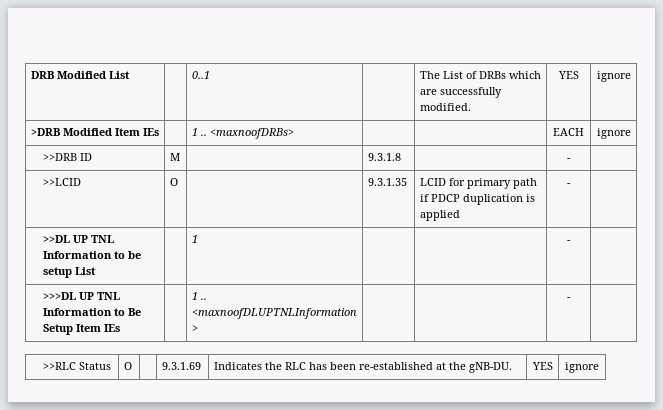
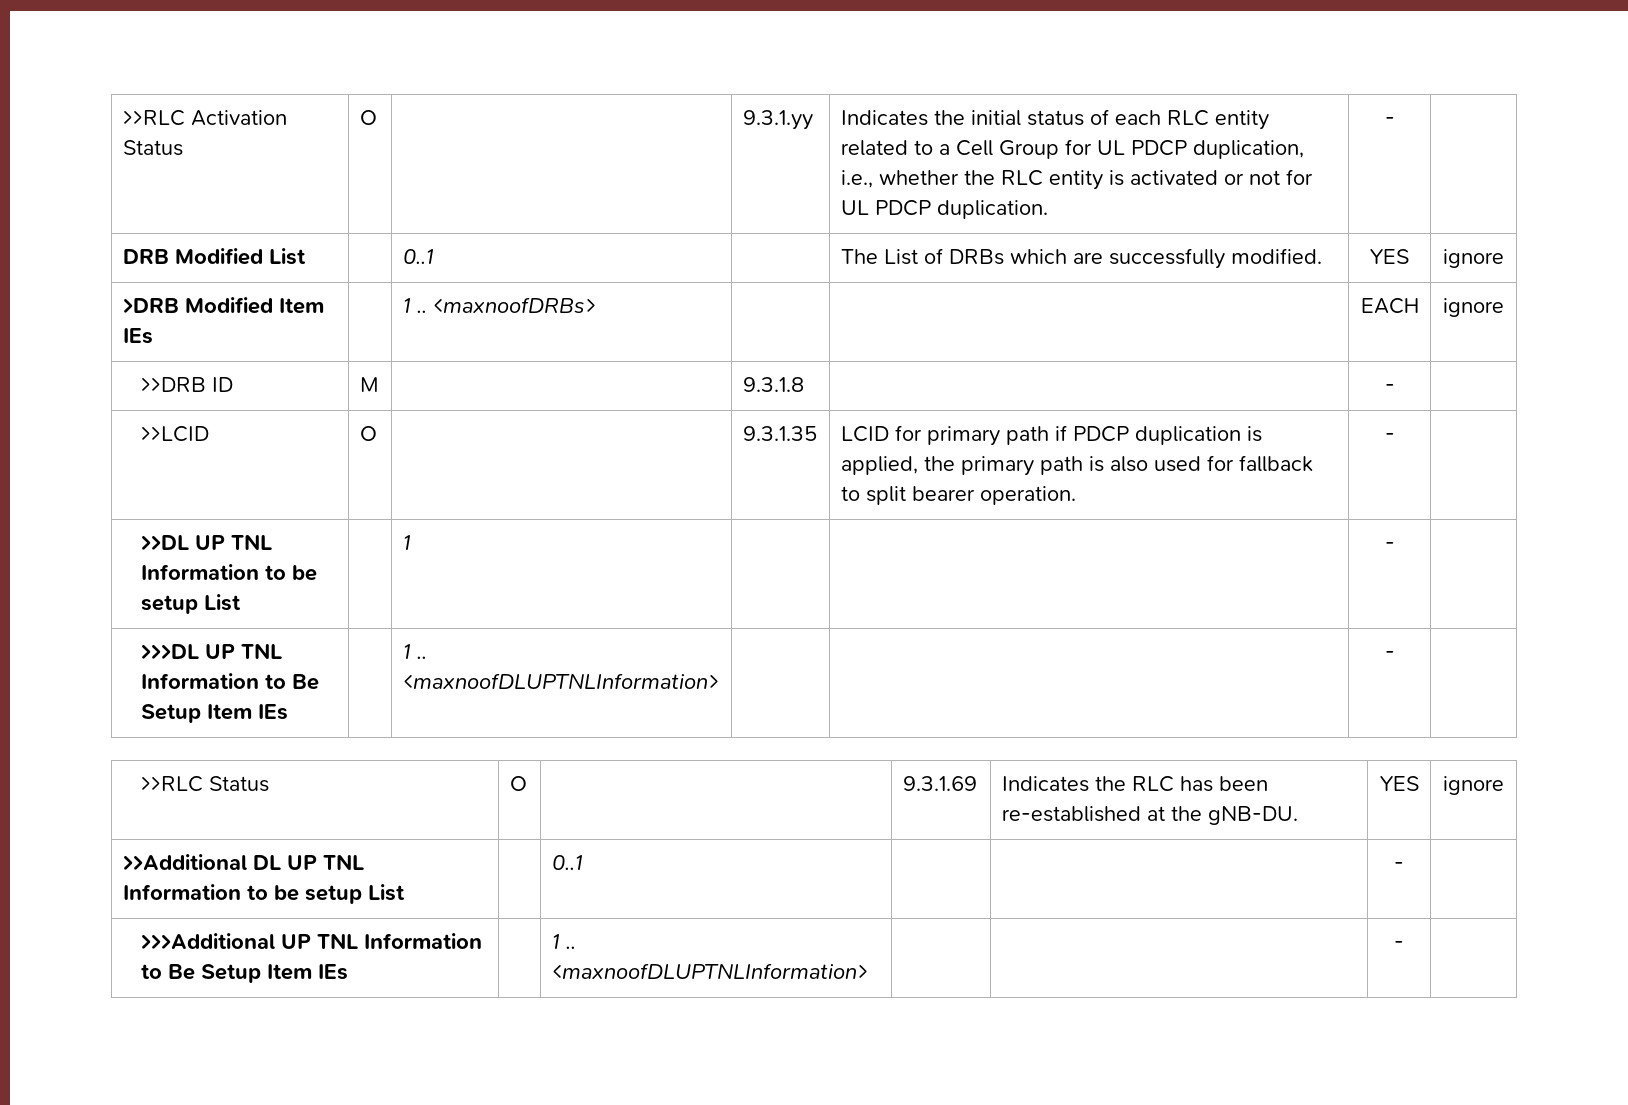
(30, 75) none -> [122,110,287,126] [122,140,183,156] [359,110,377,125] [742,110,813,130] [840,109,1269,130] [840,139,1304,159] [840,169,1313,190] [840,200,1048,219] [1384,117,1395,125] >>RLC Activation Status | O | | 9.3.1.yy | Indicates the initial status of each RLC entity related to a Cell Group for UL PDCP duplication, i.e., whether the RLC entity is activated or not for UL PDCP duplication. | - | //
[419,210,460,221] applied -> [840,455,1313,476] [840,486,1076,505] applied, the primary path is also used for fallback to split bearer operation.
(599, 367) none -> [122,854,364,870] [122,884,405,904] [551,855,583,870] [1394,862,1404,870] [140,933,482,949] [140,964,348,983] [551,934,576,949] [551,963,867,980] [1394,941,1404,949] // >>Additional DL UP TNL Information to be setup List | | 0..1 | | | - | // >>>Additional UP TNL Information to Be Setup Item IEs | | 1 .. <maxnoofDLUPTNLInformation> | | | - |

